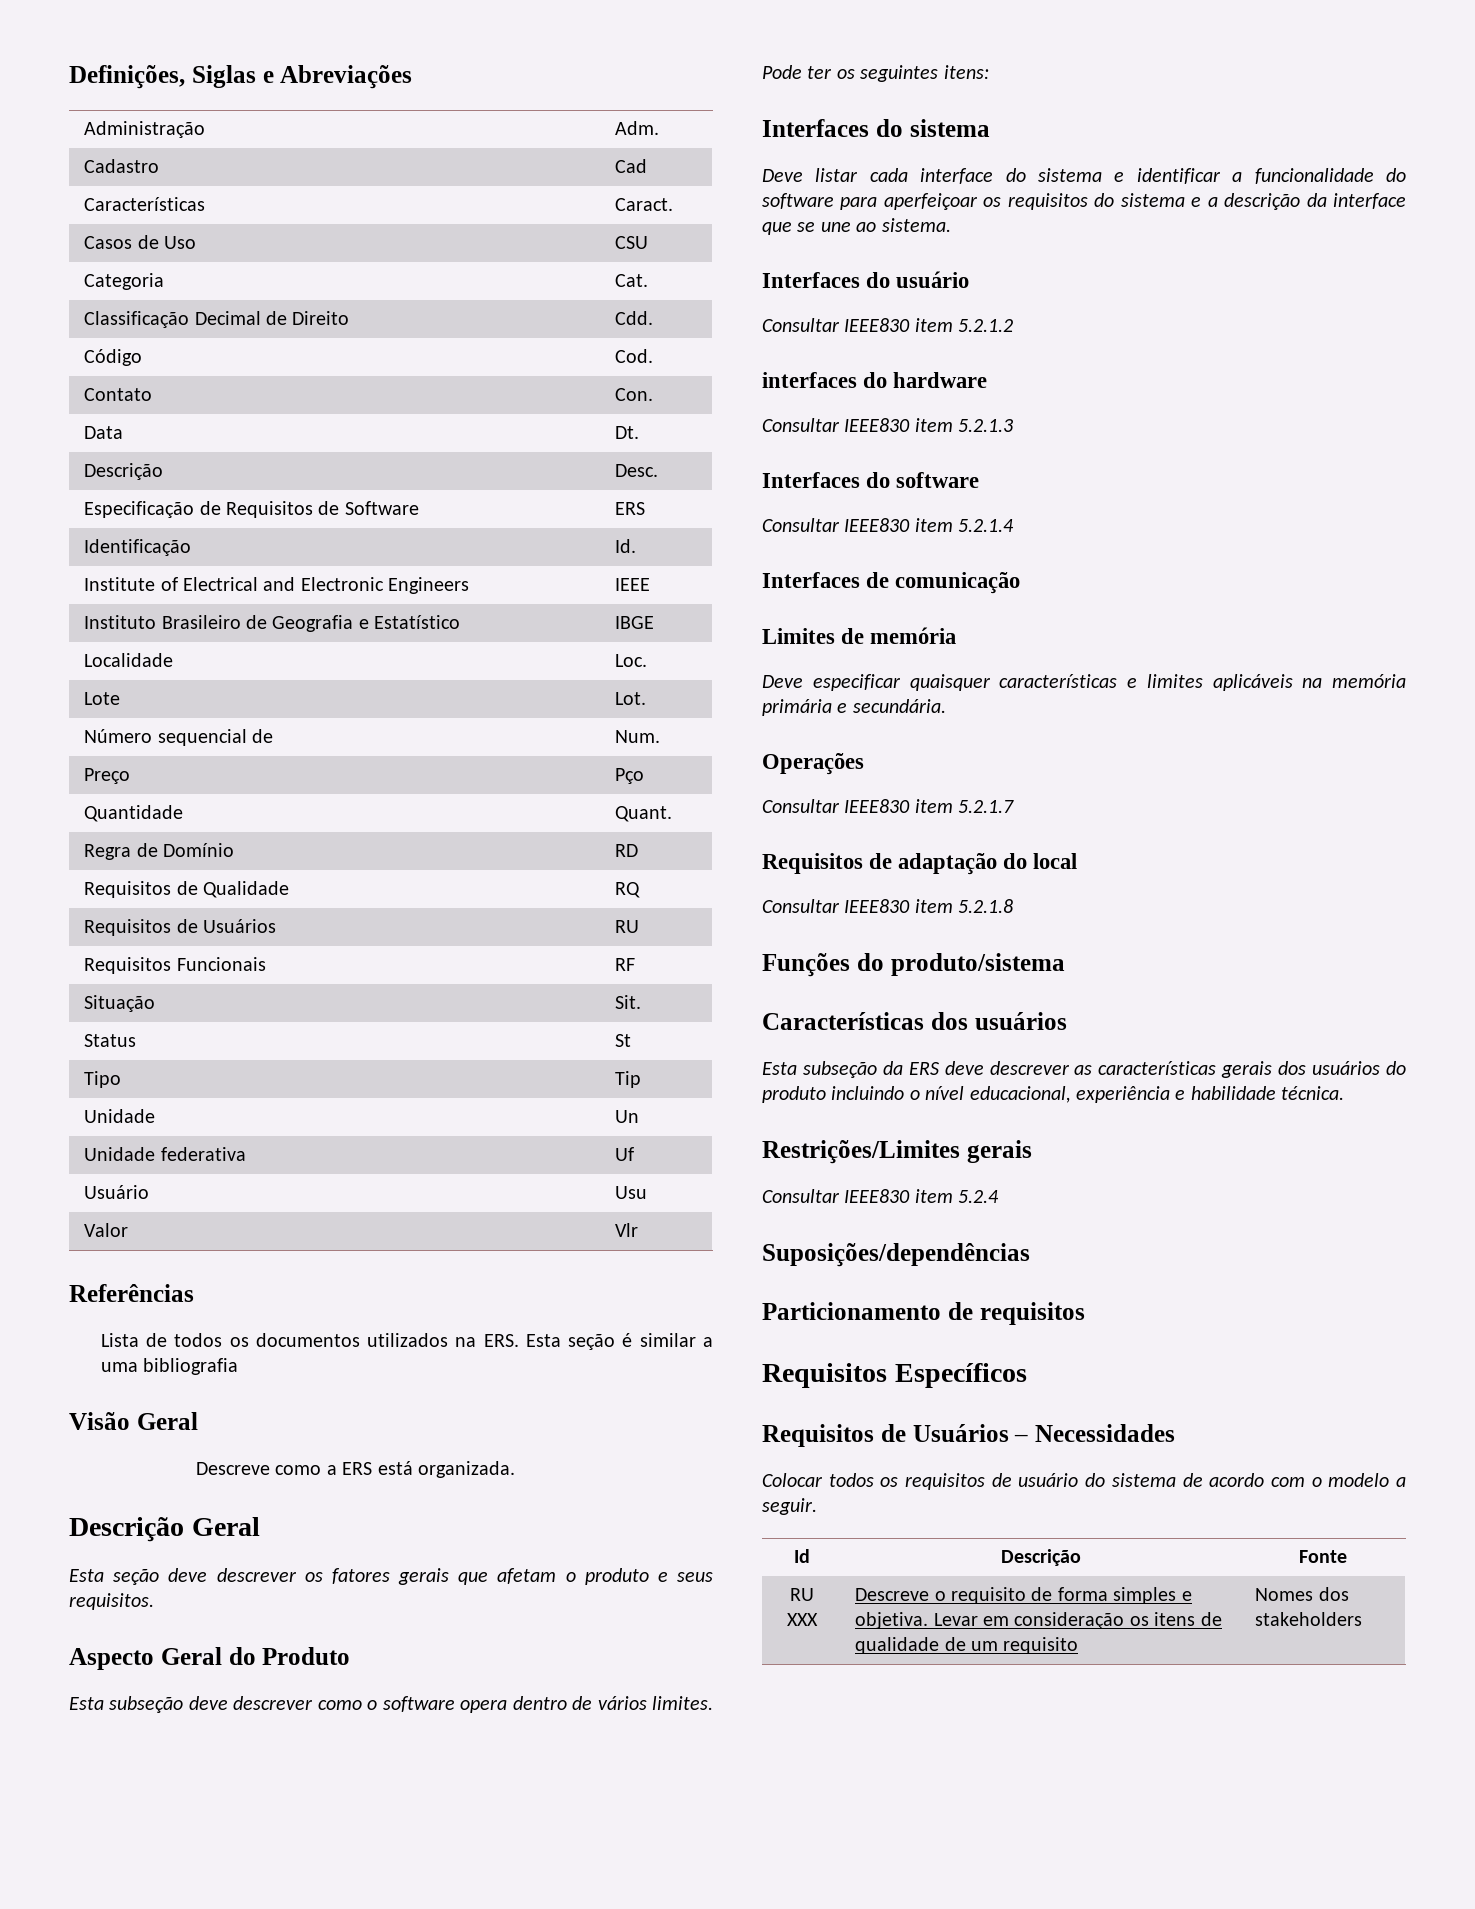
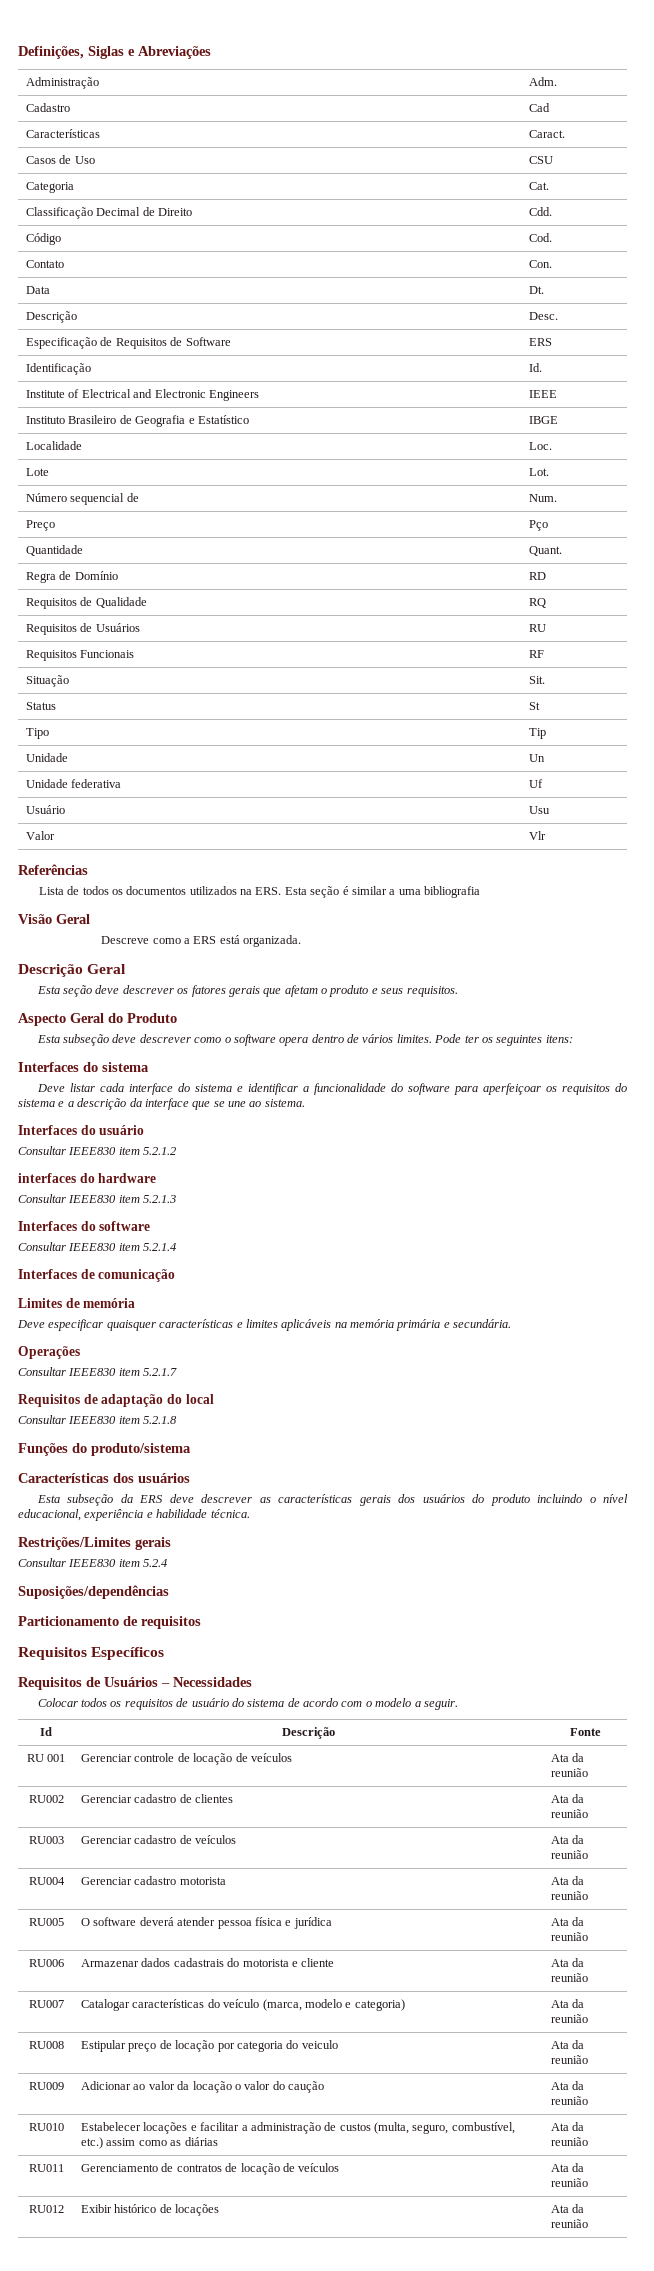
[786,1613,818,1626] [855,1587,1192,1604] [855,1612,1222,1629] [855,1637,1079,1654] [1255,1587,1349,1601] [1255,1612,1363,1626] XXX | Descreve o requisito de forma simples e objetiva. Levar em consideração os itens de qualidade de um requisito | Nomes dos stakeholders -> [47,1754,66,1762] [81,1753,292,1765] [551,1753,585,1762] [551,1768,589,1777] [28,1795,64,1803] [81,1794,234,1803] [551,1794,585,1803] [551,1809,589,1818] [28,1836,64,1844] [81,1835,237,1844] [551,1835,585,1844] [551,1850,589,1859] [28,1877,65,1885] [81,1876,226,1885] [551,1876,585,1885] [551,1891,589,1900] [28,1918,64,1926] [81,1917,332,1929] [551,1917,585,1926] [551,1932,589,1941] [28,1959,64,1967] [81,1958,335,1967] [551,1958,585,1967] [551,1973,589,1982] [28,2000,64,2008] [81,1999,405,2011] [551,1999,585,2008] [551,2014,589,2023] [28,2041,64,2049] [81,2040,338,2052] [551,2040,585,2049] [551,2055,589,2064] [28,2082,64,2090] [81,2081,325,2093] [551,2081,585,2090] [551,2096,589,2105] [28,2123,64,2131] [81,2122,515,2134] [81,2137,218,2149] [551,2122,585,2131] [551,2137,589,2146] [28,2164,64,2172] [81,2163,340,2175] [551,2163,585,2172] [551,2178,589,2187] [28,2205,64,2213] [81,2204,220,2216] [551,2204,585,2213] [551,2219,589,2228] 001 | Gerenciar controle de locação de veículos | Ata da reunião // RU002 | Gerenciar cadastro de clientes | Ata da reunião // RU003 | Gerenciar cadastro de veículos | Ata da reunião // RU004 | Gerenciar cadastro motorista | Ata da reunião // RU005 | O software deverá atender pessoa física e jurídica | Ata da reunião // RU006 | Armazenar dados cadastrais do motorista e cliente | Ata da reunião // RU007 | Catalogar características do veículo (marca, modelo e categoria) | Ata da reunião // RU008 | Estipular preço de locação por categoria do veiculo | Ata da reunião // RU009 | Adicionar ao valor da locação o valor do caução | Ata da reunião // RU010 | Estabelecer locações e facilitar a administração de custos (multa, seguro, combustível, etc.) assim como as diárias | Ata da reunião // RU011 | Gerenciamento de contratos de locação de veículos | Ata da reunião // RU012 | Exibir histórico de locações | Ata da reunião

